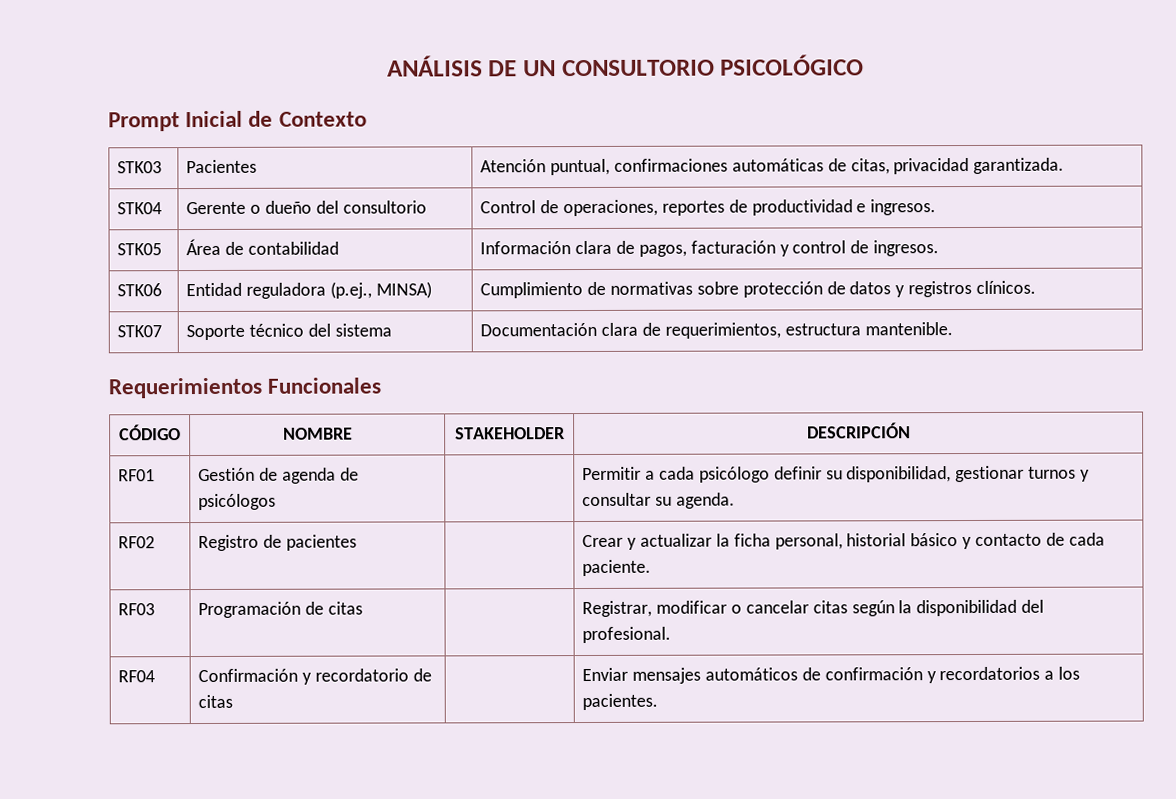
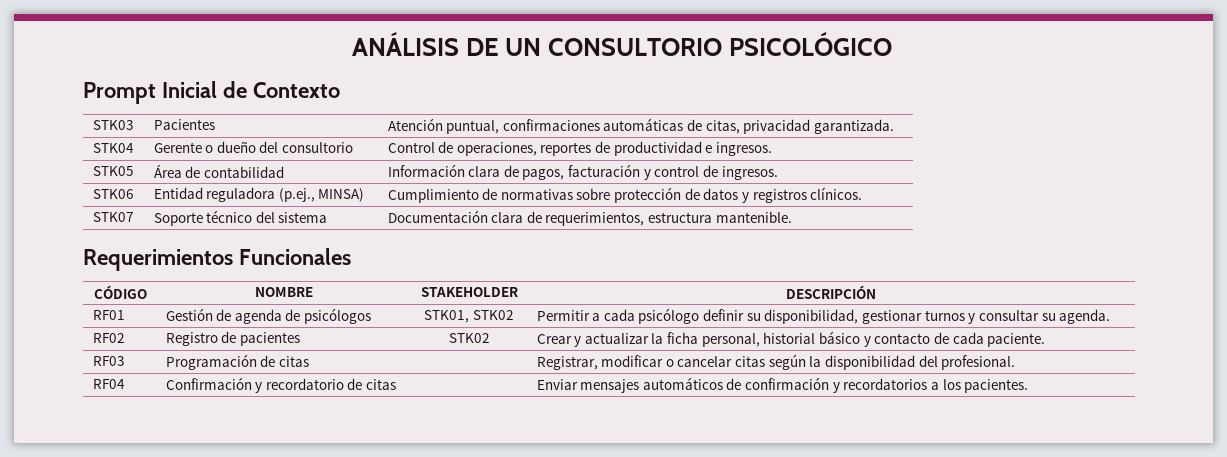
(277, 502) none -> [424,310,514,323] STK01, STK02
(358, 542) none -> [448,333,490,343] STK02

